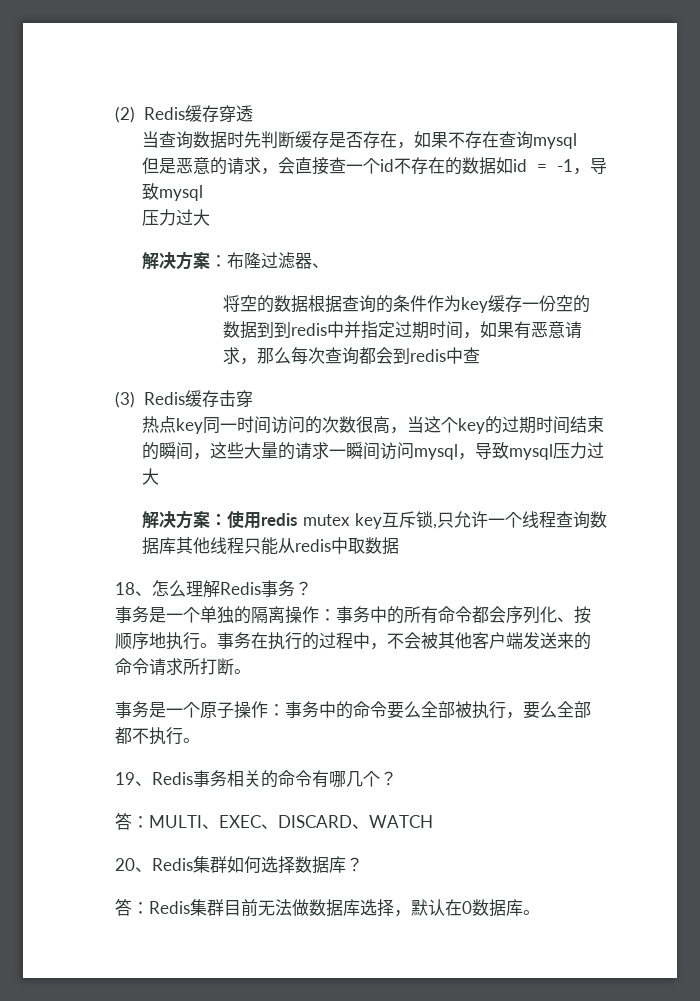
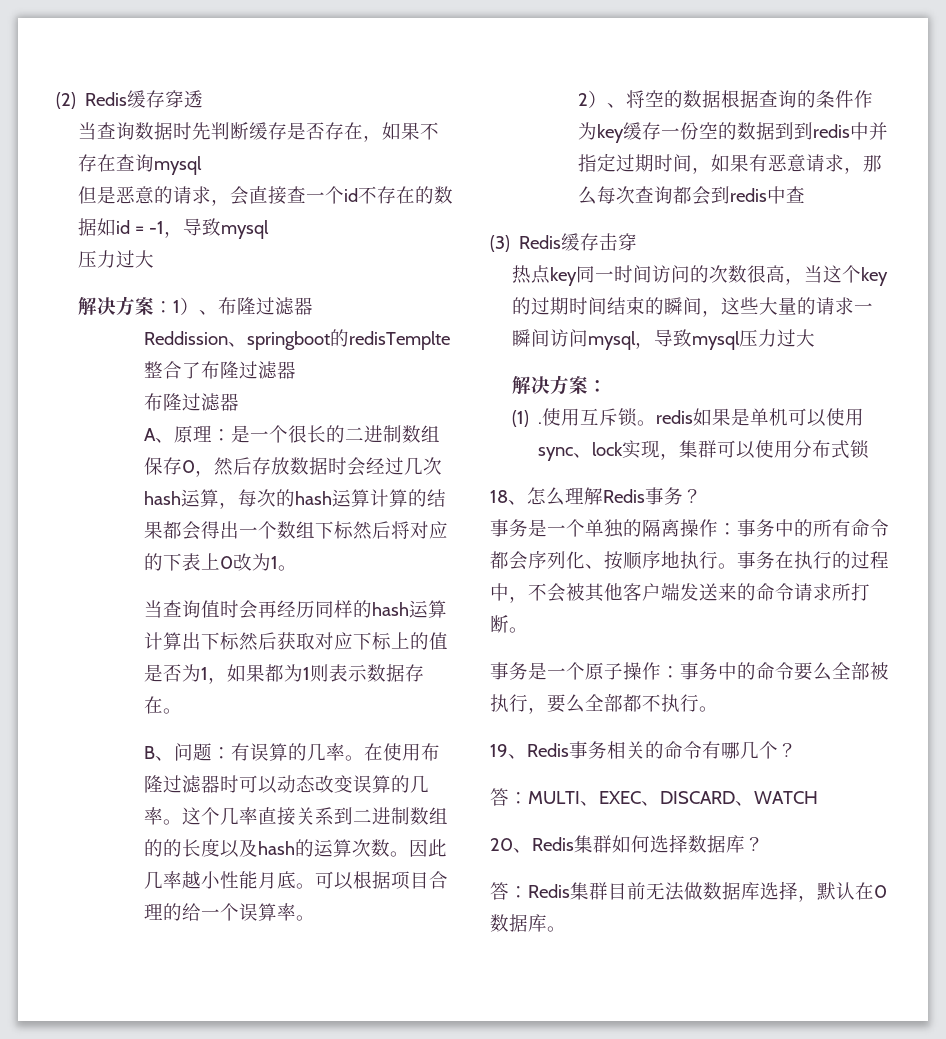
[227,252,330,269] 布隆过滤器、 // -> [173,297,314,315] [144,329,451,350] [144,361,297,379] [144,393,240,411] [144,425,441,443] [144,457,443,477] [144,489,447,509] [144,521,449,540] [144,553,298,571] [144,600,448,619] [144,632,449,651] [144,664,425,684] [144,696,183,714] [144,743,441,761] [144,775,430,794] [144,807,449,826] [144,839,448,858] [144,871,449,890] [144,903,316,921] [578,90,627,108] 1）、布隆过滤器 // Reddission、springboot的redisTemplte整合了布隆过滤器 // 布隆过滤器 // A、原理：是一个很长的二进制数组保存0，然后存放数据时会经过几次hash运算，每次的hash运算计算的结果都会得出一个数组下标然后将对应的下表上0改为1。 // 当查询值时会再经历同样的hash运算计算出下标然后获取对应下标上的值是否为1，如果都为1则表示数据存在。 // B、问题：有误算的几率。在使用布隆过滤器时可以动态改变误算的几率。这个几率直接关系到二进制数组的的长度以及hash的运算次数。因此几率越小性能月底。可以根据项目合理的给一个误算率。 // 2）、
[227,511,607,529] [142,537,400,555] 使用redis mutex key互斥锁,只允许一个线程查询数据库其他线程只能从redis中取数据 -> [512,408,865,427] [538,440,870,461] // (1) .使用互斥锁。redis如果是单机可以使用sync、lock实现，集群可以使用分布式锁

